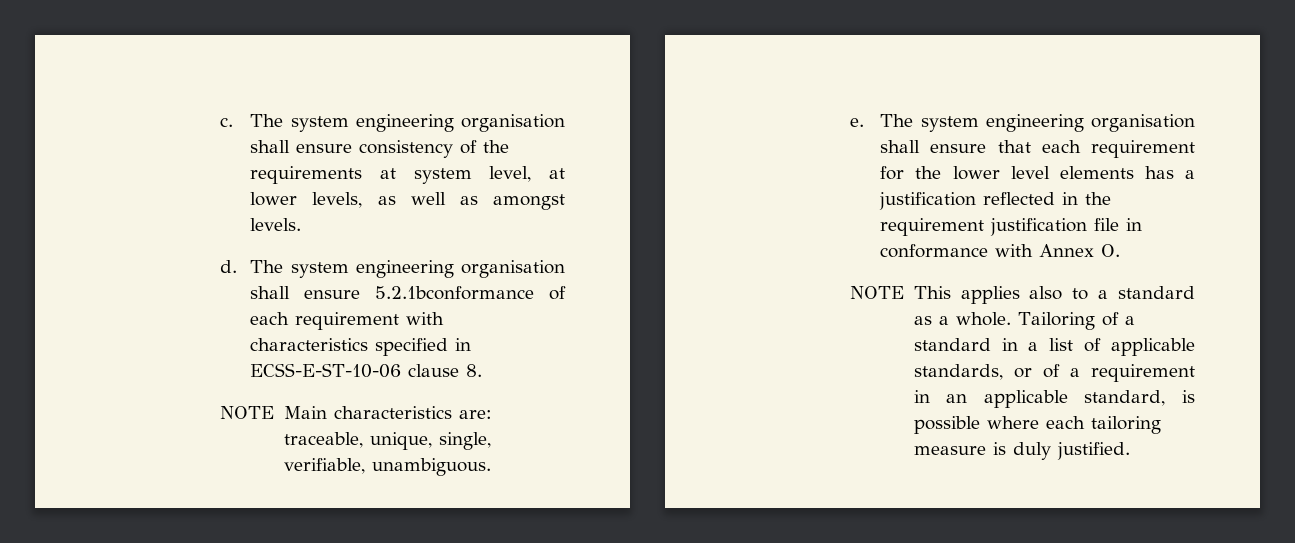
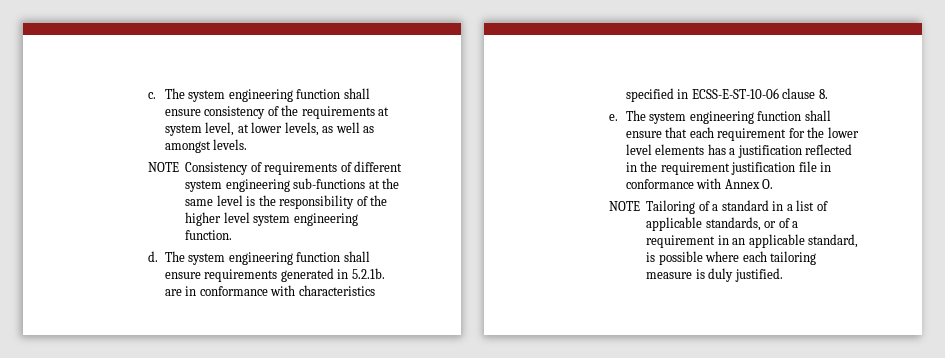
[461,114,565,132] organisation -> [296,89,341,99] function
(302, 224) none -> [147,161,403,175] [185,178,400,192] [185,195,388,209] [185,212,358,226] [185,230,233,240] // NOTE Consistency of requirements of different system engineering sub-functions at the same level is the responsibility of the higher level system engineering function.
[461,260,565,278] [250,286,566,300] [250,312,400,330] organisation shall ensure 5.2.1bconformance of each requirement -> [296,251,370,262] [164,268,385,282] [164,286,268,296] function shall ensure requirements generated in 5.2.1b. are in conformance
[220,406,492,419] [283,432,491,450] [283,458,491,476] // NOTE Main characteristics are: traceable, unique, single, verifiable, unambiguous. -> (828, 94) none
[1091,114,1195,132] organisation -> [757,111,802,121] function
[913,286,1195,304] [913,312,1011,326] This applies also to a standard as a whole. -> (640, 206) none

